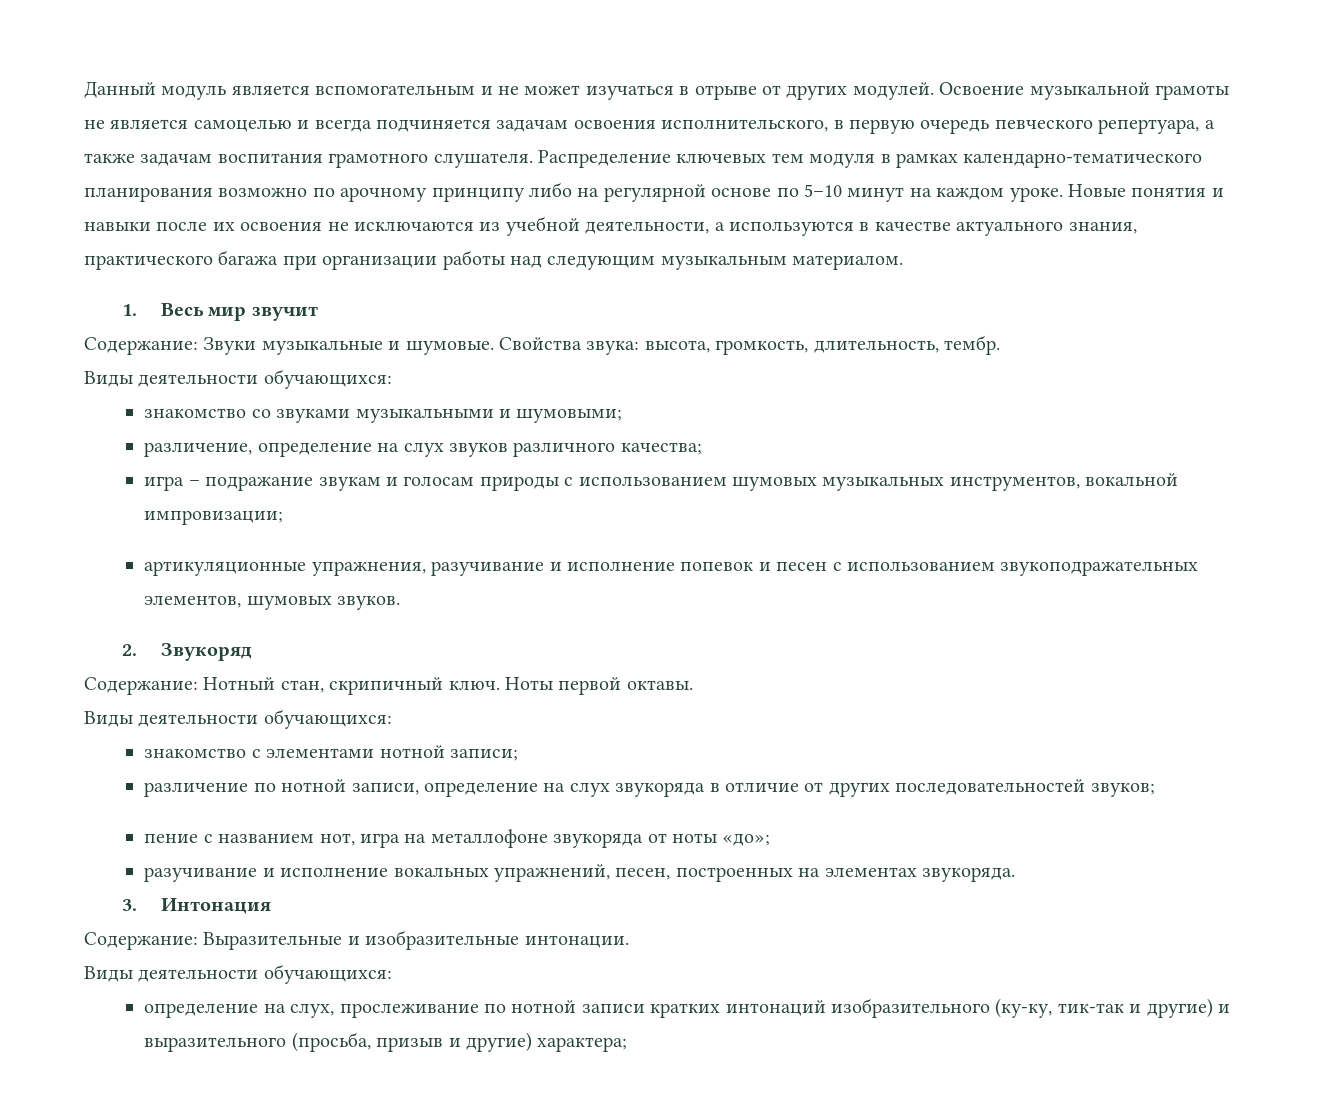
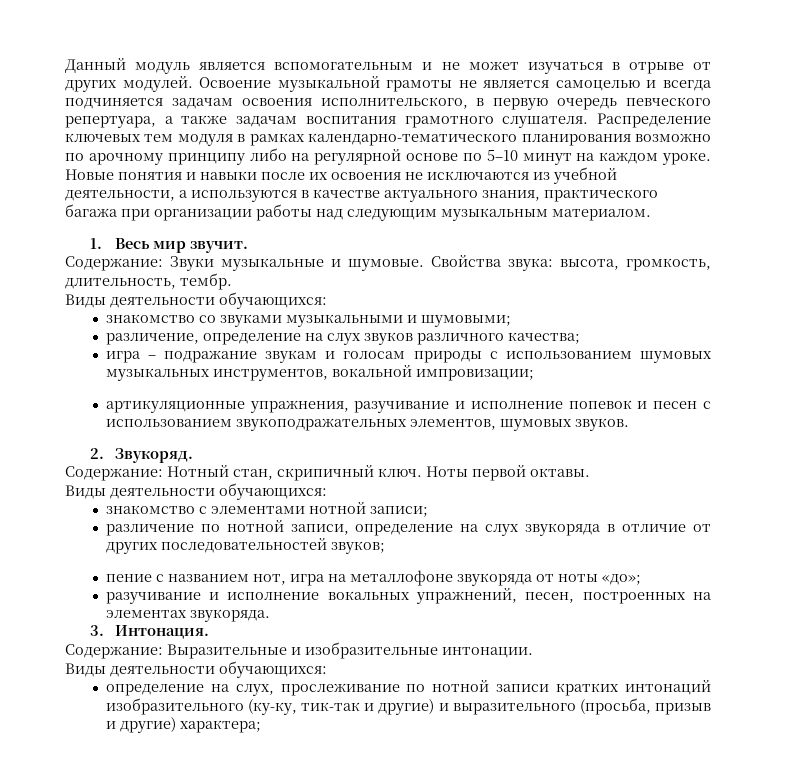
[251,306,318,321] звучит -> [189,241,248,253] звучит.
[160,643,252,661] Звукоряд -> [114,448,193,463] Звукоряд.
[160,898,271,914] Интонация -> [114,625,209,639] Интонация.

